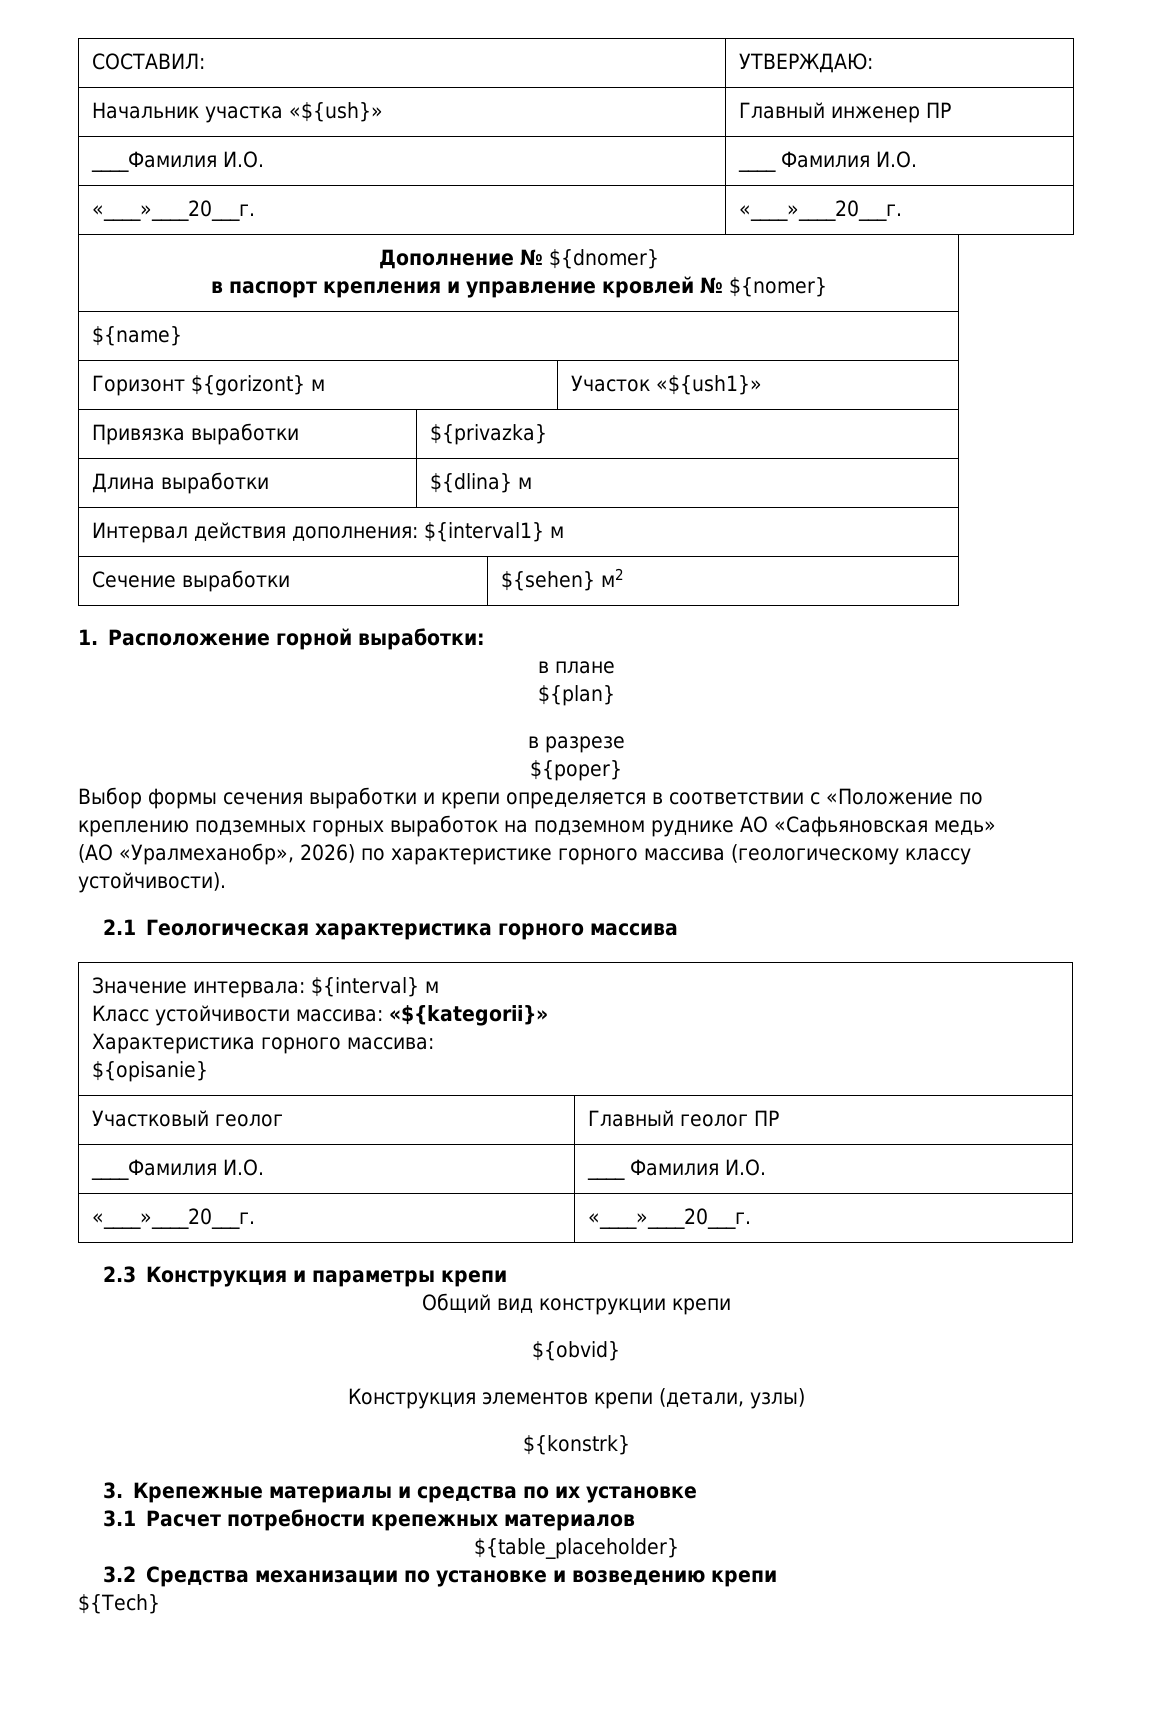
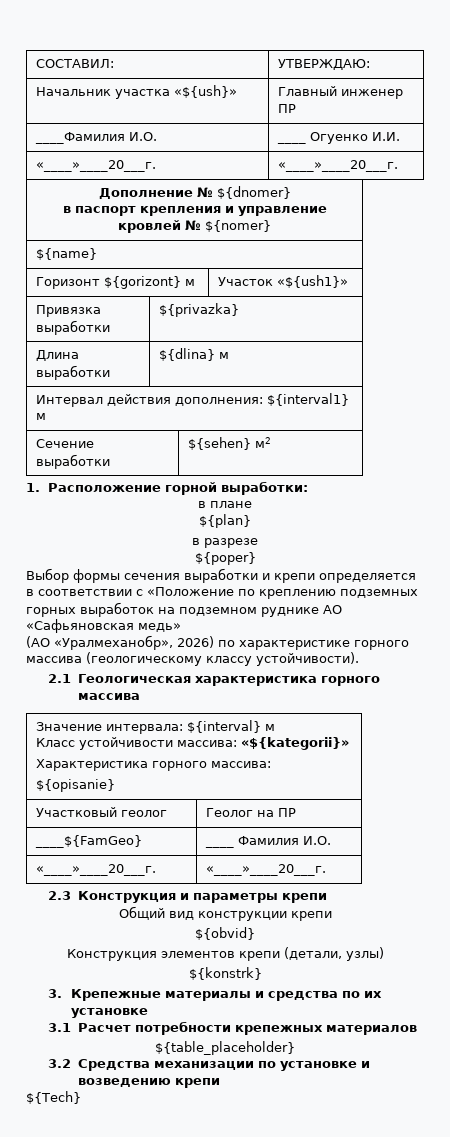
[780,151,917,168] Фамилия И.О. -> [309,132,400,144] Огуенко И.И.
[587,1110,779,1127] [90,1159,264,1180] Главный геолог ПР // ____Фамилия И.О. -> [205,808,296,817] [34,835,142,848] Геолог на ПР // ____${FamGeo}

